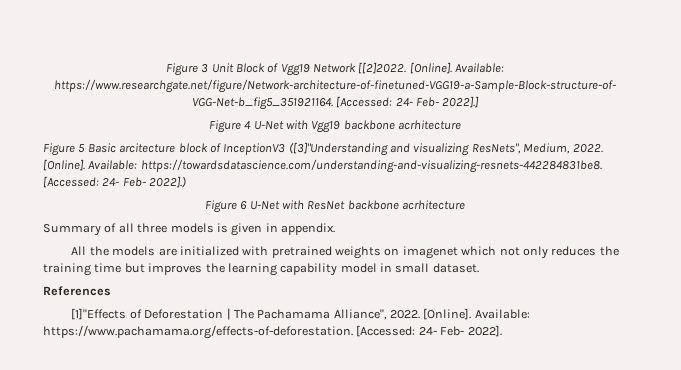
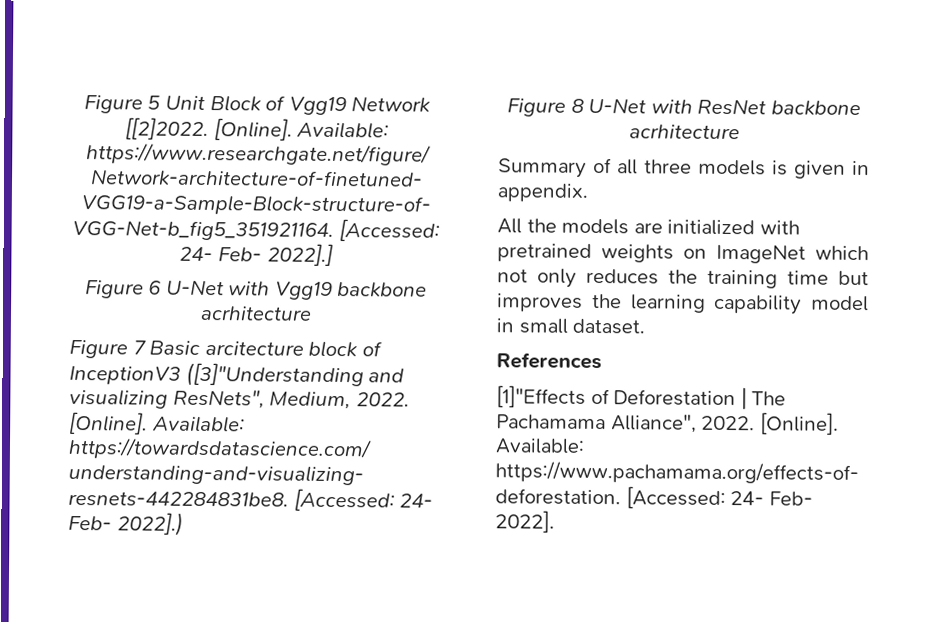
[165,63,209,76] Figure 3 -> [83,95,161,114] Figure 5
[244,121,252,129] 4 -> [148,280,163,295] 6
[78,144,86,153] 5 -> [132,340,146,355] 7
[240,201,248,210] 6 -> [570,98,584,113] 8
[402,246,458,259] imagenet -> [716,244,806,264] ImageNet

